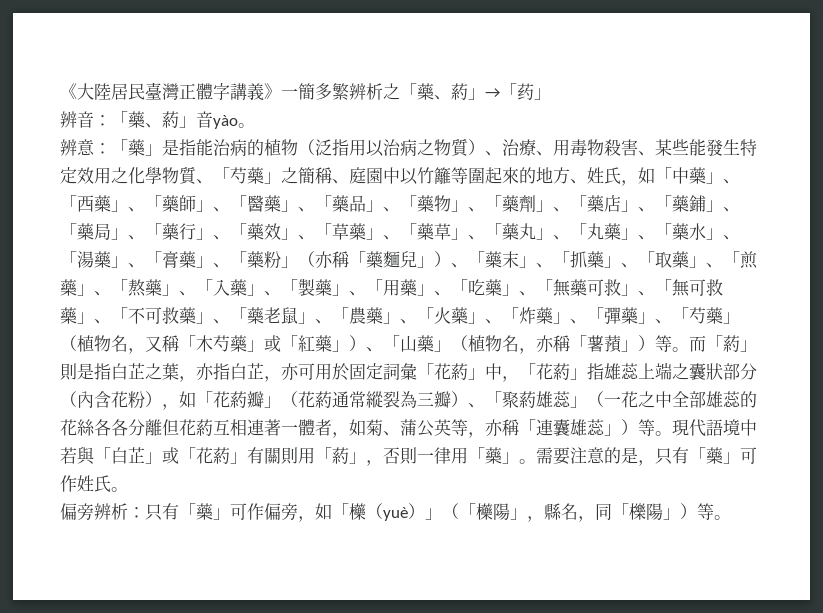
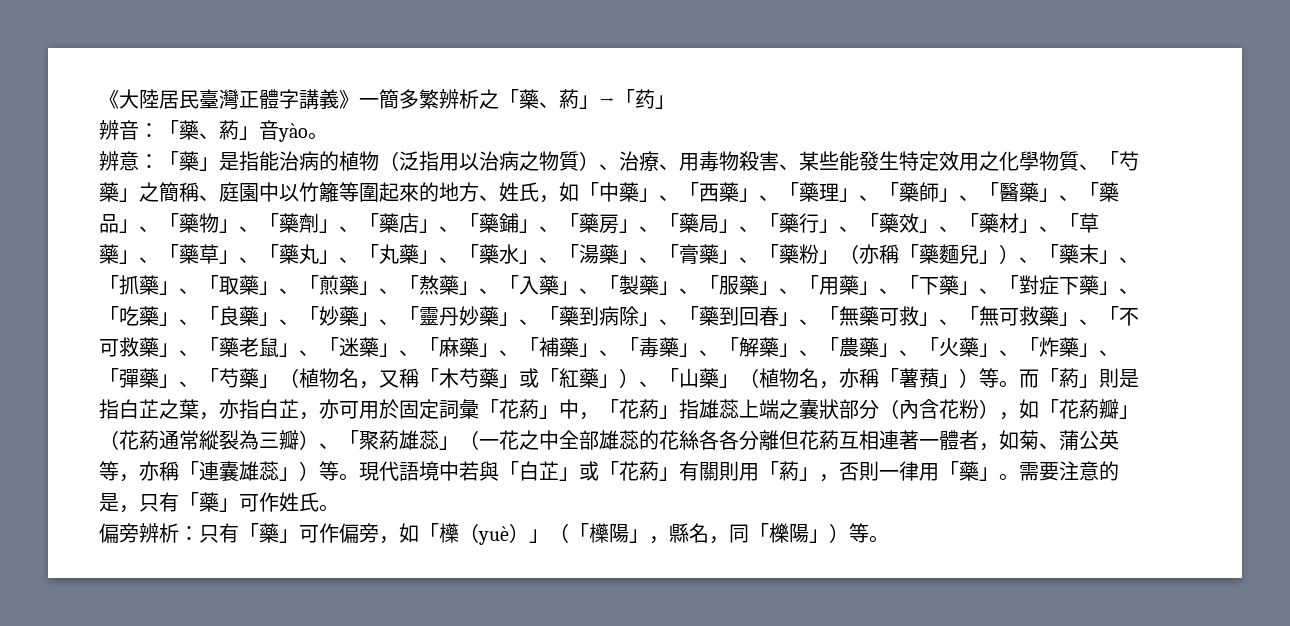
(179, 203) none -> [819,182,919,202] 理」、「藥
(94, 231) none -> [599,213,699,234] 房」、「藥
(332, 230) none -> [979,213,1079,233] 藥材」、「
[383,279,502,296] 用藥」、「吃藥 -> [719,275,1139,295] [99,306,779,326] 服藥」、「用藥」、「下藥」、「對症下藥」、「吃藥」、「良藥」、「妙藥」、「靈丹妙藥」、「藥到病除」、「藥到回春
(349, 314) none -> [339,337,839,358] 迷藥」、「麻藥」、「補藥」、「毒藥」、「解藥」、「

